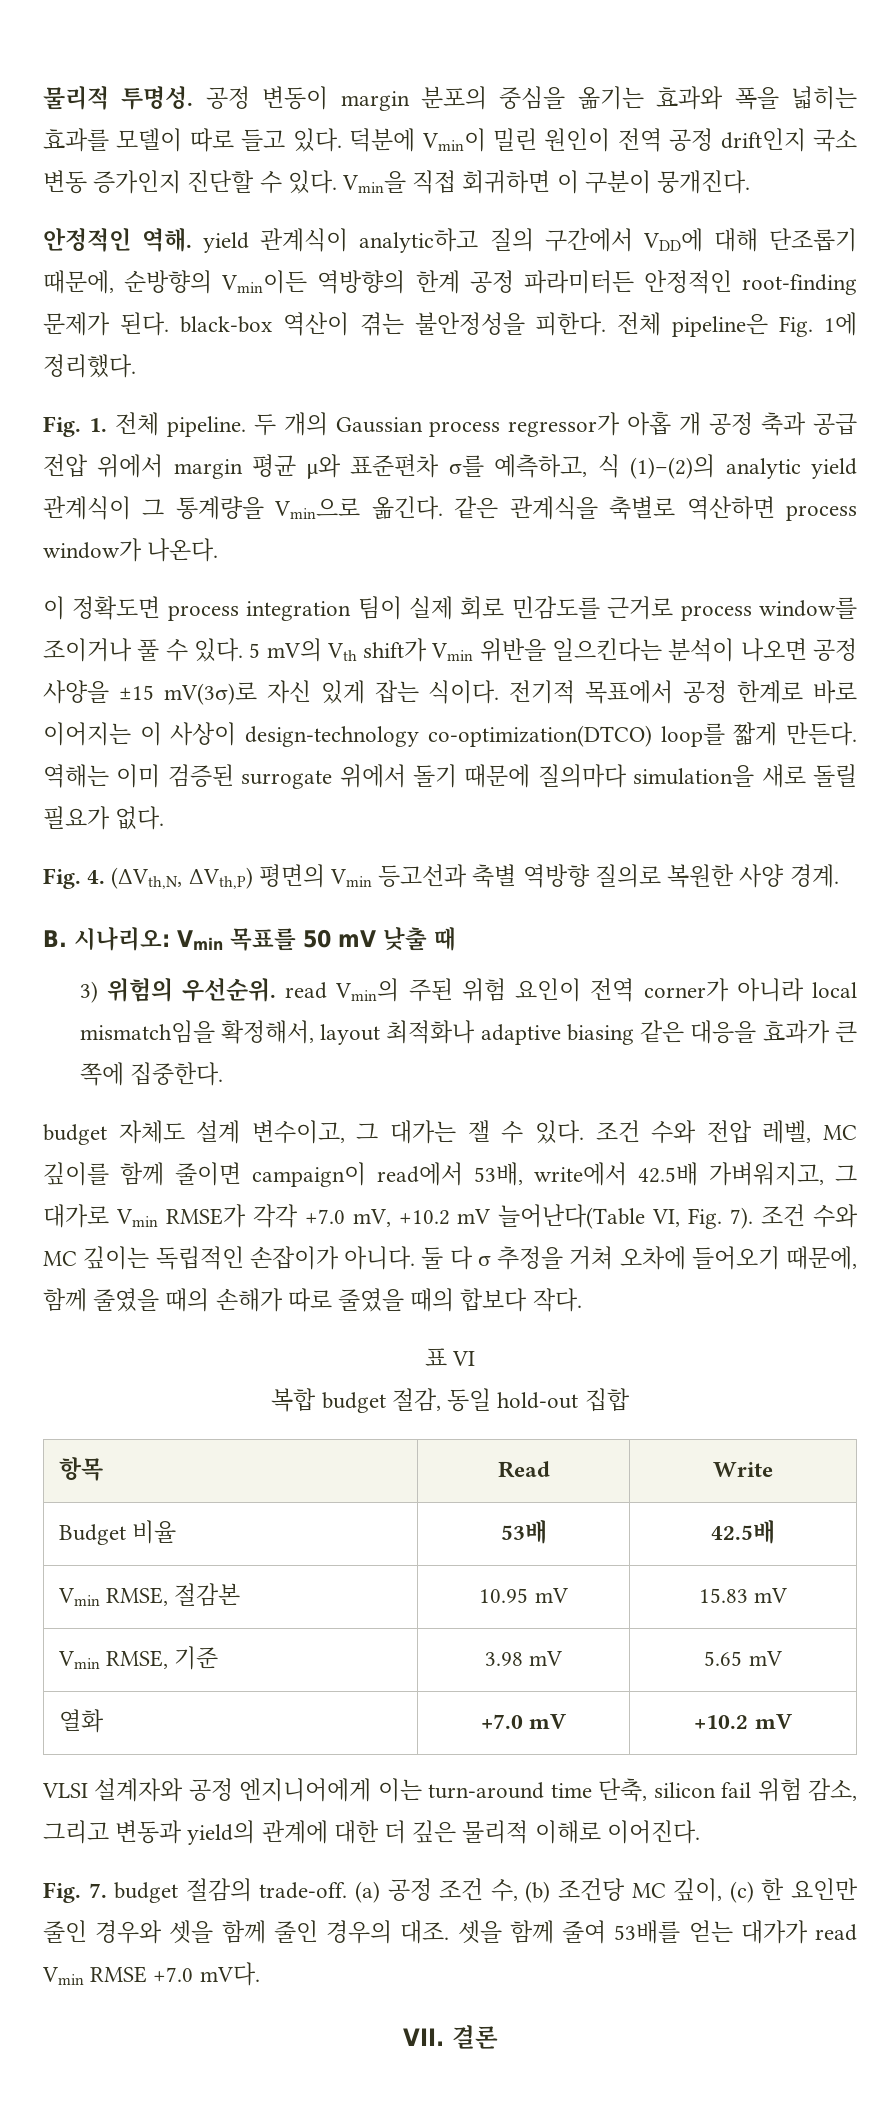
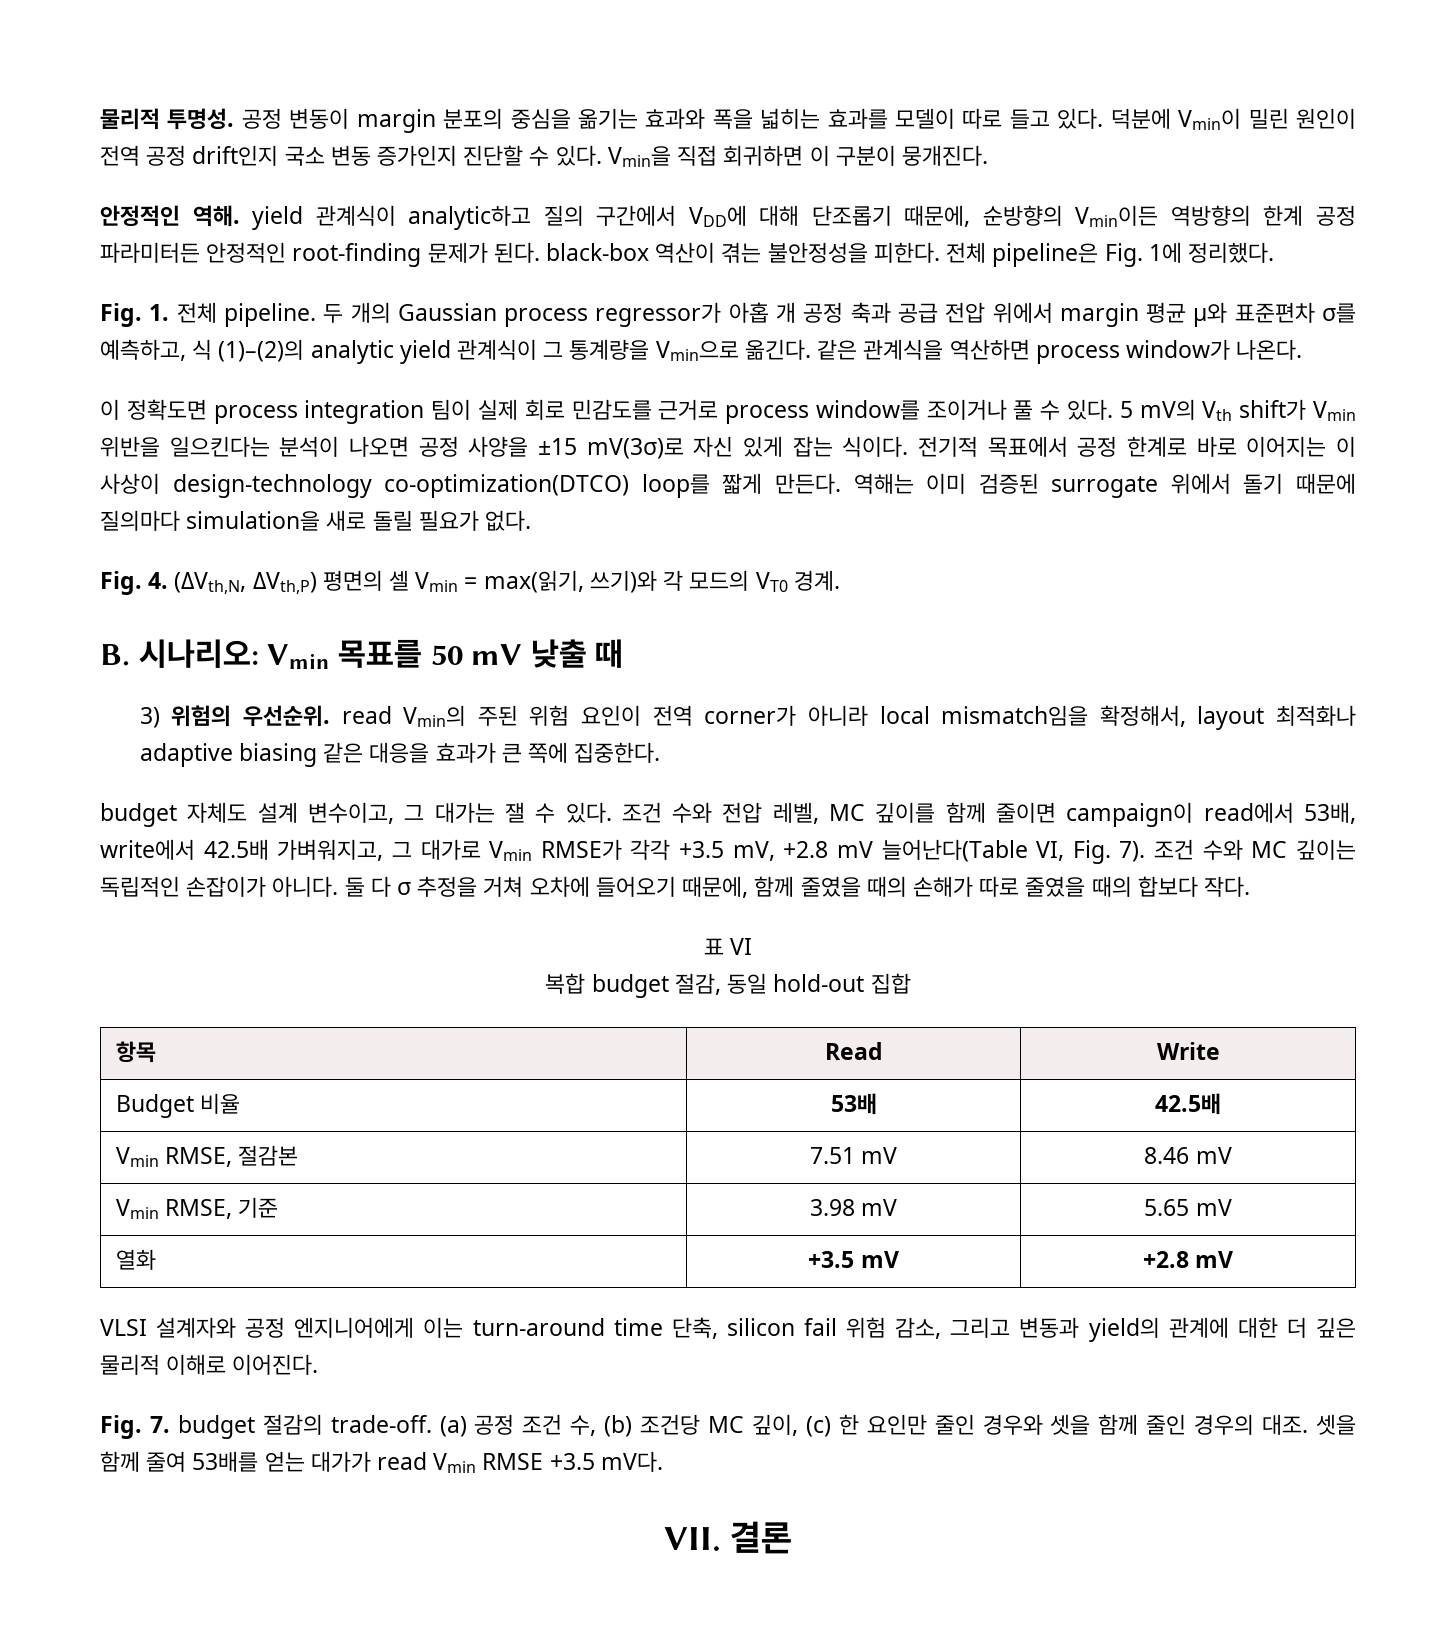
[609,496,676,520] 축별로 -> (944, 349) none
[330,864,785,888] Vmin 등고선과 축별 역방향 질의로 복원한 사양 -> [389,570,788,593] 셀 Vmin = max(읽기, 쓰기)와 각 모드의 VT0
[304,1209,450,1227] +7.0 mV, +10.2 -> [679,841,829,861] +3.5 mV, +2.8
[479,1588,568,1603] [698,1588,748,1603] 10.95 mV | 15.83 -> [809,1147,898,1164] [1144,1147,1190,1164] 7.51 mV | 8.46
[480,1714,568,1729] [694,1715,749,1729] +7.0 mV | +10.2 -> [808,1251,899,1268] [1142,1251,1189,1268] +3.5 mV | +2.8
[153,1967,194,1982] +7.0 -> [549,1453,595,1470] +3.5

